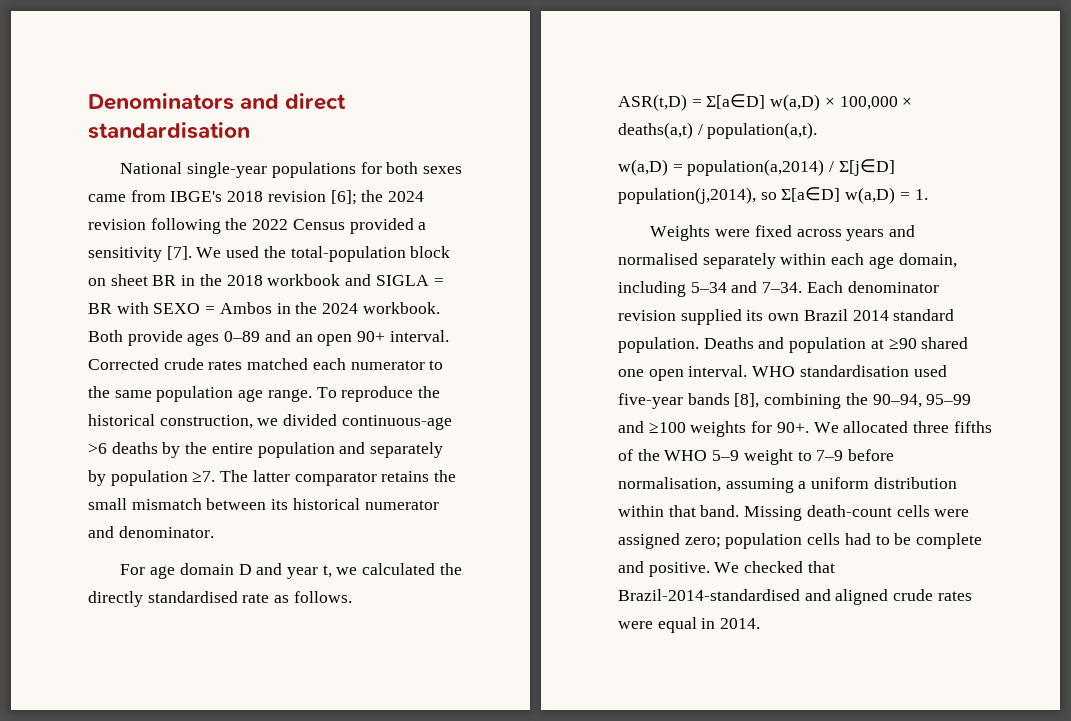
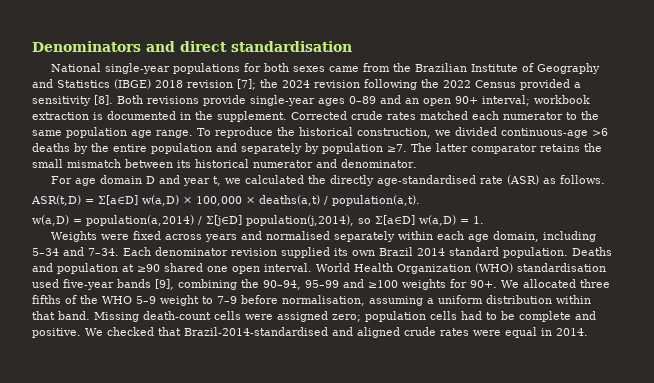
[170,191,223,202] IBGE's -> [392,63,600,74] [32,79,151,89] the Brazilian Institute of Geography and Statistics (IBGE)
[330,190,357,205] [6]; -> [237,79,256,90] [7];
[166,246,451,262] [88,274,444,286] [88,302,440,314] [88,330,183,346] [7]. We used the total-population block on sheet BR in the 2018 workbook and SIGLA = BR with SEXO = Ambos in the 2024 workbook. Both provide -> [94,95,315,106] [8]. Both revisions provide single-year
[389,330,449,342] interval. -> [482,95,590,106] [32,111,287,122] interval; workbook extraction is documented in the supplement.
[147,591,270,603] standardised rate -> [376,175,539,186] age-standardised rate (ASR)
[752,366,796,377] WHO -> [316,263,513,274] World Health Organization (WHO)
[734,393,760,408] [8], -> [155,279,174,290] [9],

